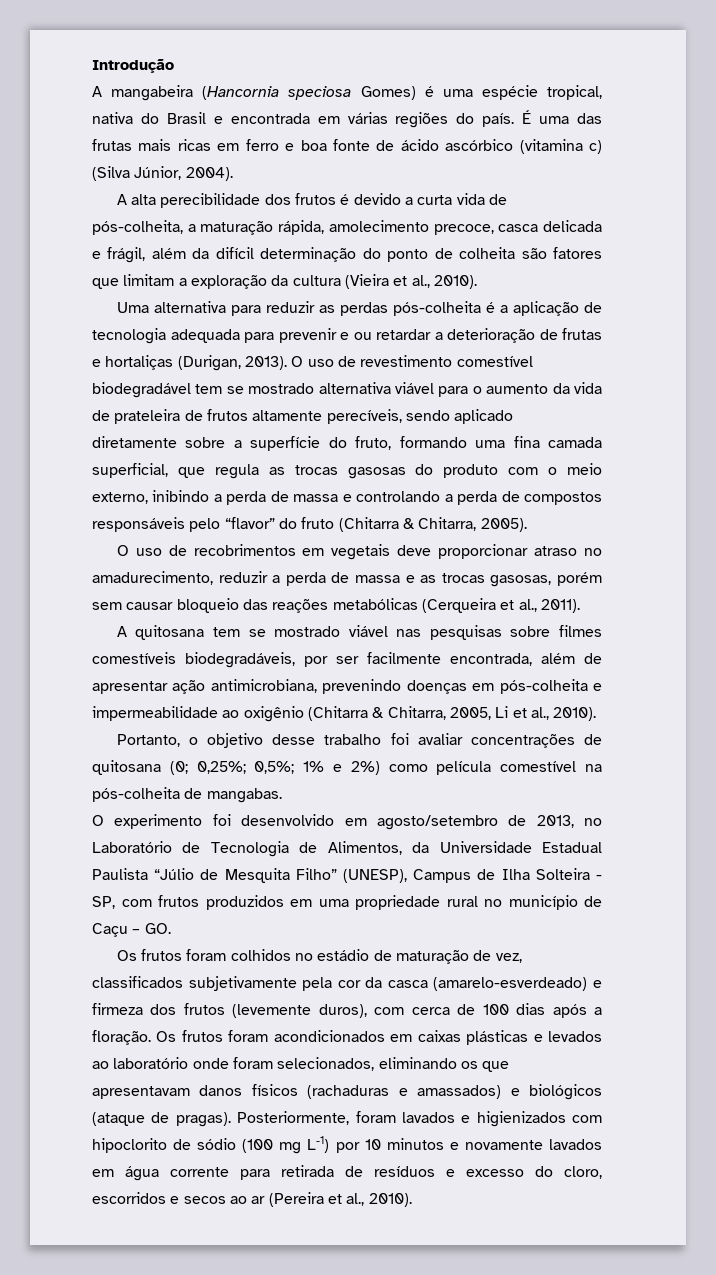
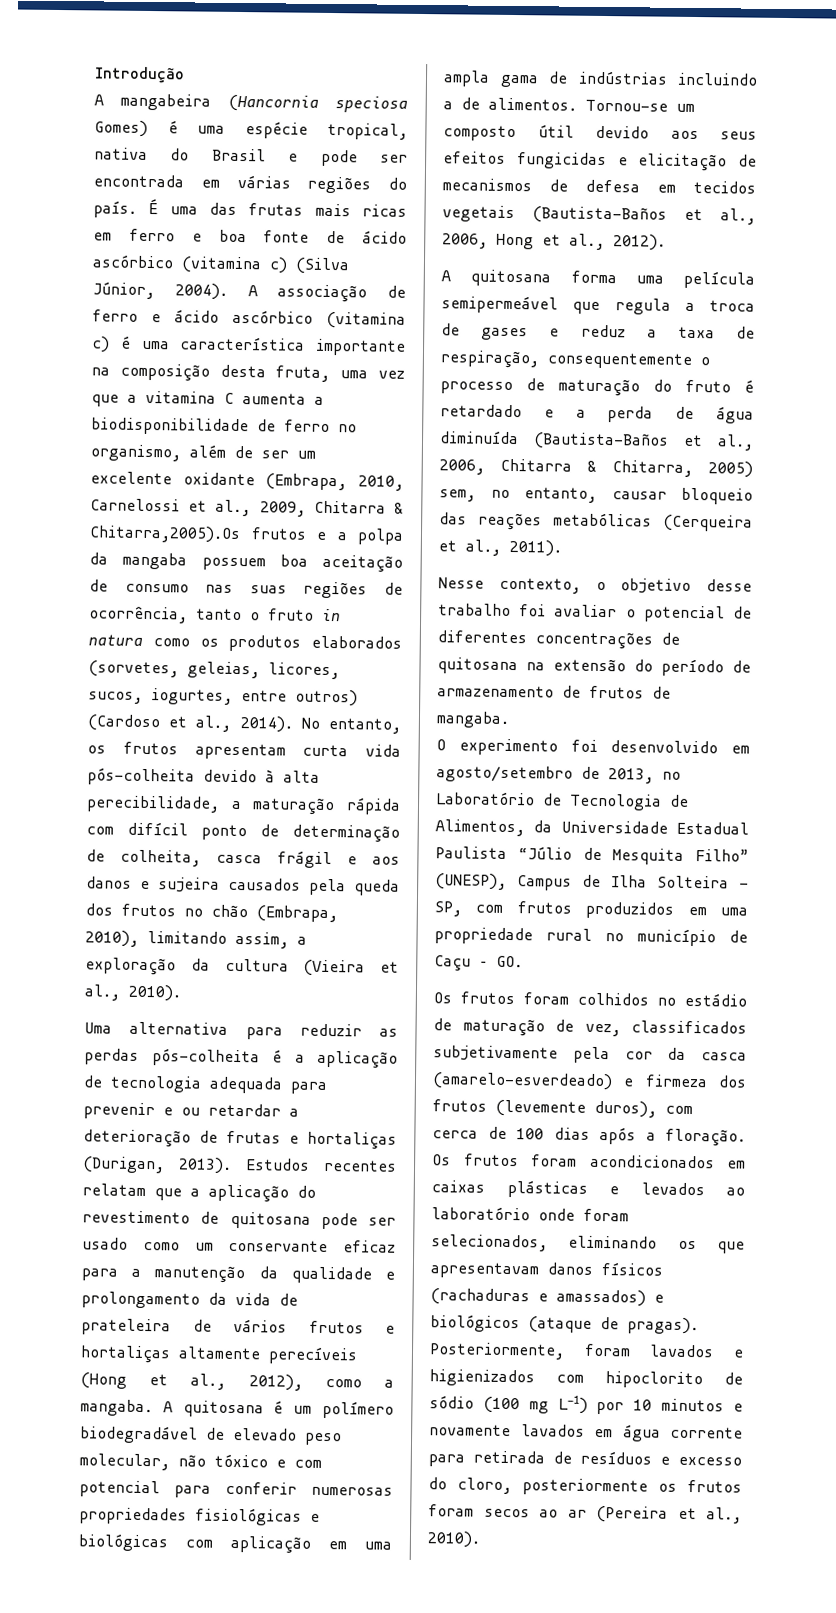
(223, 120) none -> [320,149,408,167] pode ser
[116,193,508,208] [92,220,602,235] [92,247,602,263] [92,274,175,289] // A alta perecibilidade dos frutos é devido a curta vida de pós-colheita, a maturação rápida, amolecimento precoce, casca delicada e frágil, além da difícil determinação do ponto de colheita são fatores que limitam -> [247,284,406,303] [92,309,406,329] [91,335,406,356] [91,363,406,383] [91,390,324,407] [91,417,357,436] [90,444,316,462] [90,471,405,491] [90,498,404,517] [89,525,404,545] [89,552,403,573] [89,579,403,599] [89,606,341,624] [88,634,402,652] [88,660,340,680] [88,688,358,707] [87,714,401,734] [87,741,401,760] [87,767,320,786] [86,795,401,816] [86,821,400,843] [86,849,400,869] [86,876,400,896] [85,903,338,923] [85,930,289,949] A associação de ferro e ácido ascórbico (vitamina c) é uma característica importante na composição desta fruta, uma vez que a vitamina C aumenta a biodisponibilidade de ferro no organismo, além de ser um excelente oxidante (Embrapa, 2010, Carnelossi et al., 2009, Chitarra & Chitarra,2005).Os frutos e a polpa da mangaba possuem boa aceitação de consumo nas suas regiões de ocorrência, tanto o fruto in natura como os produtos elaborados (sorvetes, geleias, licores, sucos, iogurtes, entre outros) (Cardoso et al., 2014). No entanto, os frutos apresentam curta vida pós-colheita devido à alta perecibilidade, a maturação rápida com difícil ponto de determinação de colheita, casca frágil e aos danos e sujeira causados pela queda dos frutos no chão (Embrapa, 2010), limitando assim,
[291,355,533,367] [92,382,549,398] O uso de revestimento comestível biodegradável tem se mostrado alternativa viável para o aumento -> [245,1158,397,1172] [82,1183,316,1203] [82,1210,396,1230] [82,1237,396,1253] [81,1265,395,1284] [81,1291,200,1309] Estudos recentes relatam que a aplicação do revestimento de quitosana pode ser usado como um conservante eficaz para a manutenção da qualidade e prolongamento
[206,409,514,424] [92,436,603,451] [92,463,602,479] [92,490,602,505] [92,517,527,532] [116,544,603,560] [92,571,603,587] [92,602,122,610] frutos altamente perecíveis, sendo aplicado diretamente sobre a superfície do fruto, formando uma fina camada superficial, que regula as trocas gasosas do produto com o meio externo, inibindo a perda de massa e controlando a perda de compostos responsáveis pelo “flavor” do fruto (Chitarra & Chitarra, 2005). // O uso de recobrimentos em vegetais deve proporcionar atraso no amadurecimento, reduzir a perda de massa e as trocas gasosas, porém sem -> [233,1319,395,1334] [80,1345,358,1365] [80,1372,394,1391] [80,1399,394,1419] [79,1425,342,1446] [79,1453,322,1471] [79,1480,393,1498] [79,1507,320,1526] [78,1533,392,1554] [443,70,758,88] [443,97,695,112] [443,124,757,142] [443,151,757,172] [442,178,756,194] [442,205,756,225] [442,233,666,251] [441,269,755,289] [441,295,755,315] [441,323,755,341] [440,350,710,369] [440,378,754,397] [440,404,754,424] [439,430,754,451] [439,458,753,478] [439,487,597,503] vários frutos e hortaliças altamente perecíveis (Hong et al., 2012), como a mangaba. A quitosana é um polímero biodegradável de elevado peso molecular, não tóxico e com potencial para conferir numerosas propriedades fisiológicas e biológicas com aplicação em uma ampla gama de indústrias incluindo a de alimentos. Tornou-se um composto útil devido aos seus efeitos fungicidas e elicitação de mecanismos de defesa em tecidos vegetais (Bautista-Baños et al., 2006, Hong et al., 2012). // A quitosana forma uma película semipermeável que regula a troca de gases e reduz a taxa de respiração, consequentemente o processo de maturação do fruto é retardado e a perda de água diminuída (Bautista-Baños et al., 2006, Chitarra & Chitarra, 2005) sem, no entanto,
[116,625,602,640] [92,652,602,668] [92,679,603,694] [92,706,597,722] [116,734,180,747] A quitosana tem se mostrado viável nas pesquisas sobre filmes comestíveis biodegradáveis, por ser facilmente encontrada, além de apresentar ação antimicrobiana, prevenindo doenças em pós-colheita e impermeabilidade ao oxigênio (Chitarra & Chitarra, 2005, Li et al., 2010). // Portanto, -> [438,577,581,594] Nesse contexto,
[470,734,602,748] [92,760,602,775] [92,787,282,803] concentrações de quitosana (0; 0,25%; 0,5%; 1% e 2%) como película comestível na pós-colheita de mangabas. -> [625,605,752,623] [437,630,680,650] [437,657,751,677] [437,685,671,699] [436,711,510,728] o potencial de diferentes concentrações de quitosana na extensão do período de armazenamento de frutos de mangaba.
[92,1192,180,1204] escorridos e -> [522,1478,742,1496] [428,1504,474,1517] posteriormente os frutos foram

